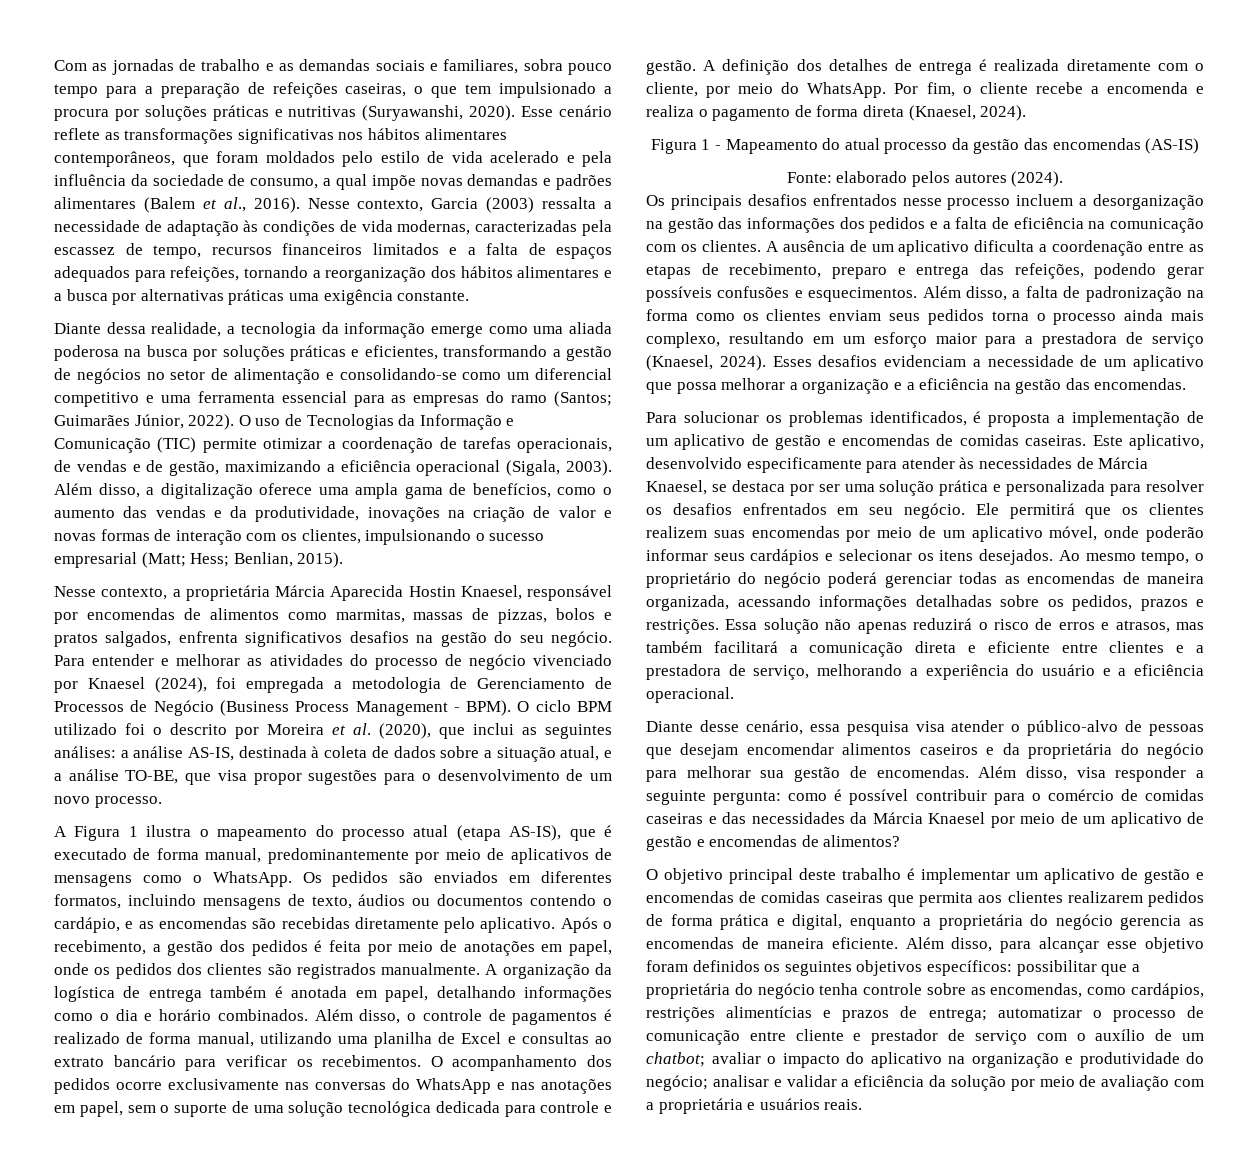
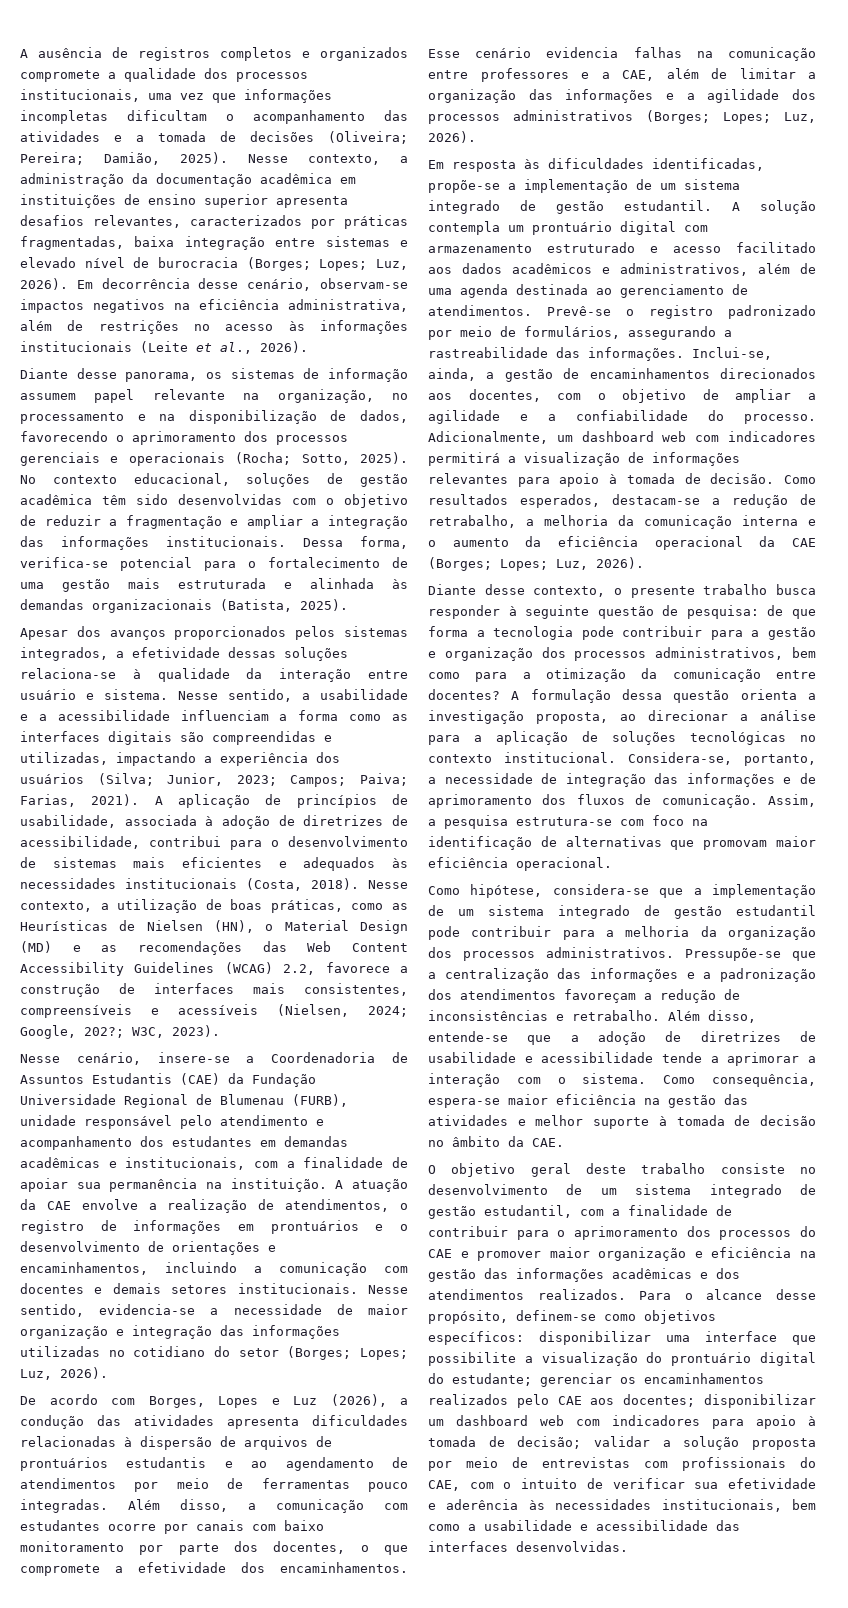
[54,59,612,75] [54,82,613,98] [54,105,612,121] [54,128,507,144] [54,151,612,167] [54,174,612,190] [54,197,612,213] [54,220,612,236] [54,243,612,259] [54,266,612,282] [54,289,470,305] [54,322,612,338] [54,345,612,361] [54,368,612,384] [54,391,612,407] [54,414,515,430] [54,437,612,453] [54,460,612,476] [54,483,612,499] [54,506,612,522] [54,529,545,545] [54,552,344,568] [54,585,612,601] [54,608,612,624] [54,631,612,647] [54,654,613,670] [54,677,612,693] [54,700,612,716] [54,723,612,739] [54,746,612,762] [54,769,612,785] [54,796,162,808] [54,825,612,841] [54,848,612,864] [54,871,613,887] [54,894,612,910] [54,917,612,933] [54,940,613,956] [54,963,612,979] [54,986,612,1002] [54,1009,612,1025] [54,1032,612,1048] [54,1055,612,1071] [54,1078,612,1094] [54,1101,612,1117] [646,59,1204,75] [646,82,1204,98] [646,105,1027,121] [650,138,1200,154] [786,171,1064,187] [646,194,1204,210] [646,217,1204,233] [646,240,1204,256] [646,263,1204,279] [646,286,1204,302] [646,309,1204,325] [646,332,1204,348] [646,355,1204,371] [646,378,1187,394] [646,411,1204,427] [646,434,1204,450] [646,457,1149,473] [646,480,1204,496] [646,503,1204,519] [646,526,1204,542] [646,549,1204,565] [646,572,1204,588] [646,595,1204,611] [646,618,1204,634] [646,641,1204,657] [646,664,1204,680] [646,687,734,703] [646,720,1204,736] [646,743,1204,759] [646,766,1204,782] [646,789,1204,805] [646,812,1204,828] [646,835,901,851] [646,868,1204,884] [646,891,1204,907] [646,914,1204,930] [646,937,1204,953] [646,960,1140,976] [646,983,1204,999] [646,1006,1204,1022] [646,1029,1204,1045] [646,1052,1204,1068] [646,1075,1204,1091] [646,1098,863,1114] Com as jornadas de trabalho e as demandas sociais e familiares, sobra pouco tempo para a preparação de refeições caseiras, o que tem impulsionado a procura por soluções práticas e nutritivas (Suryawanshi, 2020). Esse cenário reflete as transformações significativas nos hábitos alimentares contemporâneos, que foram moldados pelo estilo de vida acelerado e pela influência da sociedade de consumo, a qual impõe novas demandas e padrões alimentares (Balem et al., 2016). Nesse contexto, Garcia (2003) ressalta a necessidade de adaptação às condições de vida modernas, caracterizadas pela escassez de tempo, recursos financeiros limitados e a falta de espaços adequados para refeições, tornando a reorganização dos hábitos alimentares e a busca por alternativas práticas uma exigência constante. // Diante dessa realidade, a tecnologia da informação emerge como uma aliada poderosa na busca por soluções práticas e eficientes, transformando a gestão de negócios no setor de alimentação e consolidando-se como um diferencial competitivo e uma ferramenta essencial para as empresas do ramo (Santos; Guimarães Júnior, 2022). O uso de Tecnologias da Informação e Comunicação (TIC) permite otimizar a coordenação de tarefas operacionais, de vendas e de gestão, maximizando a eficiência operacional (Sigala, 2003). Além disso, a digitalização oferece uma ampla gama de benefícios, como o aumento das vendas e da produtividade, inovações na criação de valor e novas formas de interação com os clientes, impulsionando o sucesso empresarial (Matt; Hess; Benlian, 2015). // Nesse contexto, a proprietária Márcia Aparecida Hostin Knaesel, responsável por encomendas de alimentos como marmitas, massas de pizzas, bolos e pratos salgados, enfrenta significativos desafios na gestão do seu negócio. Para entender e melhorar as atividades do processo de negócio vivenciado por Knaesel (2024), foi empregada a metodologia de Gerenciamento de Processos de Negócio (Business Process Management - BPM). O ciclo BPM utilizado foi o descrito por Moreira et al. (2020), que inclui as seguintes análises: a análise AS-IS, destinada à coleta de dados sobre a situação atual, e a análise TO-BE, que visa propor sugestões para o desenvolvimento de um novo processo. // A Figura 1 ilustra o mapeamento do processo atual (etapa AS-IS), que é executado de forma manual, predominantemente por meio de aplicativos de mensagens como o WhatsApp. Os pedidos são enviados em diferentes formatos, incluindo mensagens de texto, áudios ou documentos contendo o cardápio, e as encomendas são recebidas diretamente pelo aplicativo. Após o recebimento, a gestão dos pedidos é feita por meio de anotações em papel, onde os pedidos dos clientes são registrados manualmente. A organização da logística de entrega também é anotada em papel, detalhando informações como o dia e horário combinados. Além disso, o controle de pagamentos é realizado de forma manual, utilizando uma planilha de Excel e consultas ao extrato bancário para verificar os recebimentos. O acompanhamento dos pedidos ocorre exclusivamente nas conversas do WhatsApp e nas anotações em papel, sem o suporte de uma solução tecnológica dedicada para controle e gestão. A definição dos detalhes de entrega é realizada diretamente com o cliente, por meio do WhatsApp. Por fim, o cliente recebe a encomenda e realiza o pagamento de forma direta (Knaesel, 2024). // Figura 1 - Mapeamento do atual processo da gestão das encomendas (AS-IS) // Fonte: elaborado pelos autores (2024). // Os principais desafios enfrentados nesse processo incluem a desorganização na gestão das informações dos pedidos e a falta de eficiência na comunicação com os clientes. A ausência de um aplicativo dificulta a coordenação entre as etapas de recebimento, preparo e entrega das refeições, podendo gerar possíveis confusões e esquecimentos. Além disso, a falta de padronização na forma como os clientes enviam seus pedidos torna o processo ainda mais complexo, resultando em um esforço maior para a prestadora de serviço (Knaesel, 2024). Esses desafios evidenciam a necessidade de um aplicativo que possa melhorar a organização e a eficiência na gestão das encomendas. // Para solucionar os problemas identificados, é proposta a implementação de um aplicativo de gestão e encomendas de comidas caseiras. Este aplicativo, desenvolvido especificamente para atender às necessidades de Márcia Knaesel, se destaca por ser uma solução prática e personalizada para resolver os desafios enfrentados em seu negócio. Ele permitirá que os clientes realizem suas encomendas por meio de um aplicativo móvel, onde poderão informar seus cardápios e selecionar os itens desejados. Ao mesmo tempo, o proprietário do negócio poderá gerenciar todas as encomendas de maneira organizada, acessando informações detalhadas sobre os pedidos, prazos e restrições. Essa solução não apenas reduzirá o risco de erros e atrasos, mas também facilitará a comunicação direta e eficiente entre clientes e a prestadora de serviço, melhorando a experiência do usuário e a eficiência operacional. // Diante desse cenário, essa pesquisa visa atender o público-alvo de pessoas que desejam encomendar alimentos caseiros e da proprietária do negócio para melhorar sua gestão de encomendas. Além disso, visa responder a seguinte pergunta: como é possível contribuir para o comércio de comidas caseiras e das necessidades da Márcia Knaesel por meio de um aplicativo de gestão e encomendas de alimentos? // O objetivo principal deste trabalho é implementar um aplicativo de gestão e encomendas de comidas caseiras que permita aos clientes realizarem pedidos de forma prática e digital, enquanto a proprietária do negócio gerencia as encomendas de maneira eficiente. Além disso, para alcançar esse objetivo foram definidos os seguintes objetivos específicos: possibilitar que a proprietária do negócio tenha controle sobre as encomendas, como cardápios, restrições alimentícias e prazos de entrega; automatizar o processo de comunicação entre cliente e prestador de serviço com o auxílio de um chatbot; avaliar o impacto do aplicativo na organização e produtividade do negócio; analisar e validar a eficiência da solução por meio de avaliação com a proprietária e usuários reais. -> [20,47,408,61] [20,68,308,82] [20,89,332,103] [20,110,408,124] [20,131,408,144] [20,152,408,165] [20,173,356,187] [20,194,348,208] [20,215,408,229] [20,236,408,250] [20,257,408,271] [20,278,409,291] [20,299,408,313] [20,320,408,334] [20,341,308,354] [20,368,408,382] [20,389,408,403] [20,410,408,424] [20,431,348,445] [20,452,408,466] [20,473,408,487] [20,494,408,508] [20,515,408,529] [20,536,408,550] [20,557,408,571] [20,578,408,592] [20,599,348,613] [20,626,408,640] [20,647,348,661] [20,668,408,682] [20,689,408,702] [20,710,408,721] [20,731,332,745] [20,752,340,766] [20,773,408,787] [20,794,408,808] [20,815,409,829] [20,836,408,850] [20,857,408,871] [20,878,408,891] [20,899,408,913] [20,920,408,934] [20,941,408,955] [20,962,408,976] [20,983,408,997] [20,1004,408,1018] [20,1025,220,1039] [20,1052,409,1065] [20,1073,316,1087] [20,1094,348,1108] [20,1115,324,1129] [20,1136,348,1150] [20,1157,409,1170] [20,1178,408,1192] [20,1199,408,1213] [20,1220,408,1234] [20,1241,276,1255] [20,1262,408,1276] [20,1283,408,1294] [20,1304,408,1317] [20,1325,340,1339] [20,1346,408,1360] [20,1367,108,1380] [20,1394,408,1408] [20,1415,408,1429] [20,1436,332,1450] [20,1457,408,1471] [20,1478,408,1492] [20,1499,408,1513] [20,1520,324,1534] [20,1541,408,1555] [20,1562,408,1576] [428,47,816,61] [428,68,816,82] [428,89,816,103] [428,110,816,124] [428,131,476,143] [428,158,764,172] [428,179,740,193] [428,200,816,214] [428,221,708,235] [428,242,816,253] [428,263,816,276] [428,284,748,298] [428,305,816,319] [428,326,732,340] [428,347,772,361] [428,368,816,382] [428,389,816,403] [428,410,816,424] [428,431,816,444] [428,452,740,466] [428,473,816,487] [428,494,816,508] [428,515,816,529] [428,536,816,550] [428,557,644,571] [428,584,816,598] [428,605,816,619] [428,626,816,640] [428,647,816,661] [428,668,816,682] [428,689,816,703] [428,710,816,724] [428,731,816,745] [428,752,816,766] [428,773,816,787] [428,794,816,808] [428,815,708,829] [428,836,816,850] [428,857,612,871] [428,884,816,898] [428,905,816,919] [428,926,816,940] [428,947,816,961] [428,968,816,982] [428,989,740,1003] [428,1010,756,1023] [428,1031,816,1045] [428,1052,816,1066] [428,1073,816,1087] [428,1094,748,1108] [428,1115,816,1129] [428,1136,564,1147] [428,1163,816,1177] [428,1184,816,1198] [428,1205,732,1219] [428,1226,816,1240] [428,1247,816,1261] [428,1268,740,1282] [428,1289,816,1300] [428,1310,716,1324] [428,1331,816,1345] [428,1352,816,1366] [428,1373,764,1387] [428,1394,816,1408] [428,1415,816,1429] [428,1436,816,1450] [428,1457,816,1471] [428,1478,816,1491] [428,1499,816,1512] [428,1520,740,1531] [428,1541,628,1552] A ausência de registros completos e organizados compromete a qualidade dos processos institucionais, uma vez que informações incompletas dificultam o acompanhamento das atividades e a tomada de decisões (Oliveira; Pereira; Damião, 2025). Nesse contexto, a administração da documentação acadêmica em instituições de ensino superior apresenta desafios relevantes, caracterizados por práticas fragmentadas, baixa integração entre sistemas e elevado nível de burocracia (Borges; Lopes; Luz, 2026). Em decorrência desse cenário, observam-se impactos negativos na eficiência administrativa, além de restrições no acesso às informações institucionais (Leite et al., 2026). // Diante desse panorama, os sistemas de informação assumem papel relevante na organização, no processamento e na disponibilização de dados, favorecendo o aprimoramento dos processos gerenciais e operacionais (Rocha; Sotto, 2025). No contexto educacional, soluções de gestão acadêmica têm sido desenvolvidas com o objetivo de reduzir a fragmentação e ampliar a integração das informações institucionais. Dessa forma, verifica-se potencial para o fortalecimento de uma gestão mais estruturada e alinhada às demandas organizacionais (Batista, 2025). // Apesar dos avanços proporcionados pelos sistemas integrados, a efetividade dessas soluções relaciona-se à qualidade da interação entre usuário e sistema. Nesse sentido, a usabilidade e a acessibilidade influenciam a forma como as interfaces digitais são compreendidas e utilizadas, impactando a experiência dos usuários (Silva; Junior, 2023; Campos; Paiva; Farias, 2021). A aplicação de princípios de usabilidade, associada à adoção de diretrizes de acessibilidade, contribui para o desenvolvimento de sistemas mais eficientes e adequados às necessidades institucionais (Costa, 2018). Nesse contexto, a utilização de boas práticas, como as Heurísticas de Nielsen (HN), o Material Design (MD) e as recomendações das Web Content Accessibility Guidelines (WCAG) 2.2, favorece a construção de interfaces mais consistentes, compreensíveis e acessíveis (Nielsen, 2024; Google, 202?; W3C, 2023). // Nesse cenário, insere-se a Coordenadoria de Assuntos Estudantis (CAE) da Fundação Universidade Regional de Blumenau (FURB), unidade responsável pelo atendimento e acompanhamento dos estudantes em demandas acadêmicas e institucionais, com a finalidade de apoiar sua permanência na instituição. A atuação da CAE envolve a realização de atendimentos, o registro de informações em prontuários e o desenvolvimento de orientações e encaminhamentos, incluindo a comunicação com docentes e demais setores institucionais. Nesse sentido, evidencia-se a necessidade de maior organização e integração das informações utilizadas no cotidiano do setor (Borges; Lopes; Luz, 2026). // De acordo com Borges, Lopes e Luz (2026), a condução das atividades apresenta dificuldades relacionadas à dispersão de arquivos de prontuários estudantis e ao agendamento de atendimentos por meio de ferramentas pouco integradas. Além disso, a comunicação com estudantes ocorre por canais com baixo monitoramento por parte dos docentes, o que compromete a efetividade dos encaminhamentos. Esse cenário evidencia falhas na comunicação entre professores e a CAE, além de limitar a organização das informações e a agilidade dos processos administrativos (Borges; Lopes; Luz, 2026). // Em resposta às dificuldades identificadas, propõe-se a implementação de um sistema integrado de gestão estudantil. A solução contempla um prontuário digital com armazenamento estruturado e acesso facilitado aos dados acadêmicos e administrativos, além de uma agenda destinada ao gerenciamento de atendimentos. Prevê-se o registro padronizado por meio de formulários, assegurando a rastreabilidade das informações. Inclui-se, ainda, a gestão de encaminhamentos direcionados aos docentes, com o objetivo de ampliar a agilidade e a confiabilidade do processo. Adicionalmente, um dashboard web com indicadores permitirá a visualização de informações relevantes para apoio à tomada de decisão. Como resultados esperados, destacam-se a redução de retrabalho, a melhoria da comunicação interna e o aumento da eficiência operacional da CAE (Borges; Lopes; Luz, 2026). // Diante desse contexto, o presente trabalho busca responder à seguinte questão de pesquisa: de que forma a tecnologia pode contribuir para a gestão e organização dos processos administrativos, bem como para a otimização da comunicação entre docentes? A formulação dessa questão orienta a investigação proposta, ao direcionar a análise para a aplicação de soluções tecnológicas no contexto institucional. Considera-se, portanto, a necessidade de integração das informações e de aprimoramento dos fluxos de comunicação. Assim, a pesquisa estrutura-se com foco na identificação de alternativas que promovam maior eficiência operacional. // Como hipótese, considera-se que a implementação de um sistema integrado de gestão estudantil pode contribuir para a melhoria da organização dos processos administrativos. Pressupõe-se que a centralização das informações e a padronização dos atendimentos favoreçam a redução de inconsistências e retrabalho. Além disso, entende-se que a adoção de diretrizes de usabilidade e acessibilidade tende a aprimorar a interação com o sistema. Como consequência, espera-se maior eficiência na gestão das atividades e melhor suporte à tomada de decisão no âmbito da CAE. // O objetivo geral deste trabalho consiste no desenvolvimento de um sistema integrado de gestão estudantil, com a finalidade de contribuir para o aprimoramento dos processos do CAE e promover maior organização e eficiência na gestão das informações acadêmicas e dos atendimentos realizados. Para o alcance desse propósito, definem-se como objetivos específicos: disponibilizar uma interface que possibilite a visualização do prontuário digital do estudante; gerenciar os encaminhamentos realizados pelo CAE aos docentes; disponibilizar um dashboard web com indicadores para apoio à tomada de decisão; validar a solução proposta por meio de entrevistas com profissionais do CAE, com o intuito de verificar sua efetividade e aderência às necessidades institucionais, bem como a usabilidade e acessibilidade das interfaces desenvolvidas.

